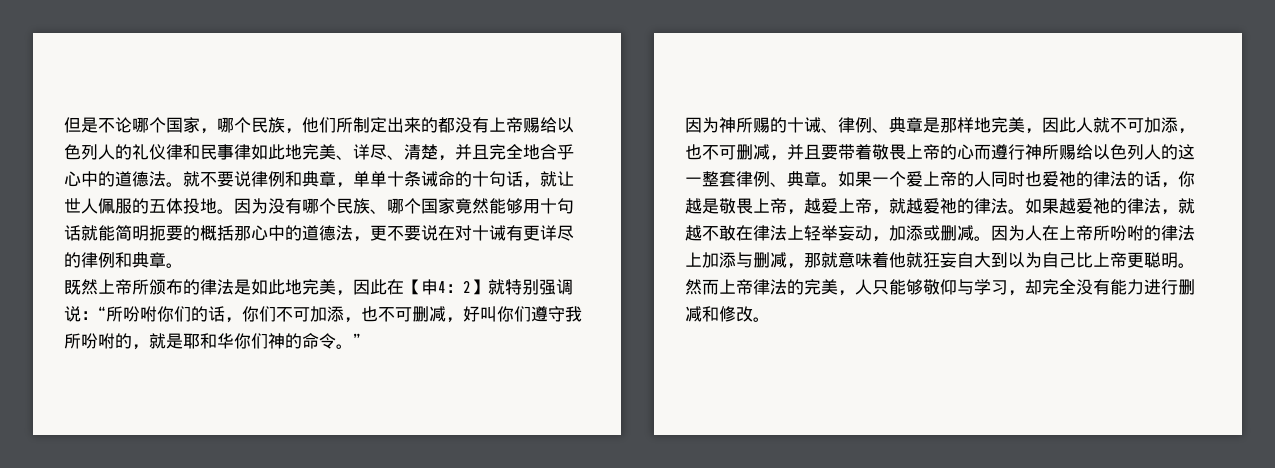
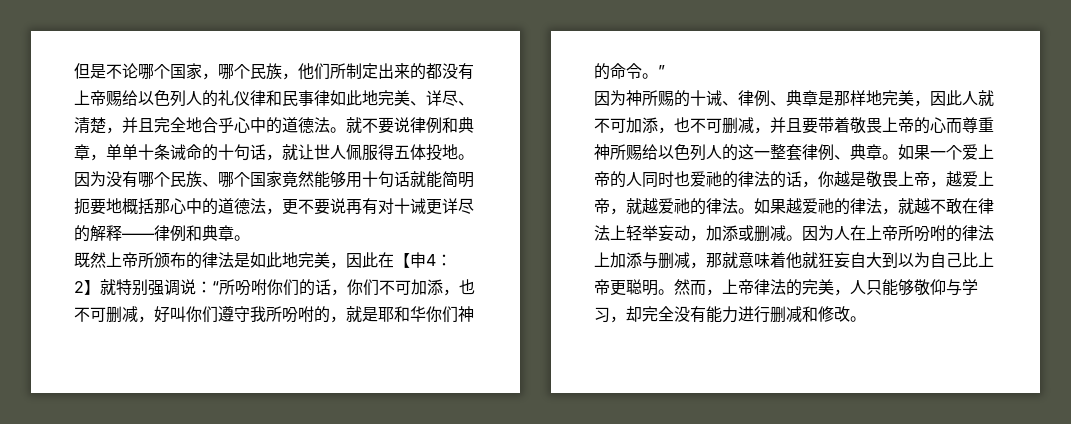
[132,198,149,214] 的 -> [378,144,394,160] 得
[183,225,200,241] 的 -> [106,198,122,214] 地
[438,225,574,241] [64,252,81,268] 在对十诫有更详尽的 -> [346,198,474,215] [74,225,154,242] 再有对十诫更详尽的解释——
[991,144,1025,160] 遵行 -> [962,117,994,134] 尊重
(719, 287) none -> [706,289,722,296] ，

